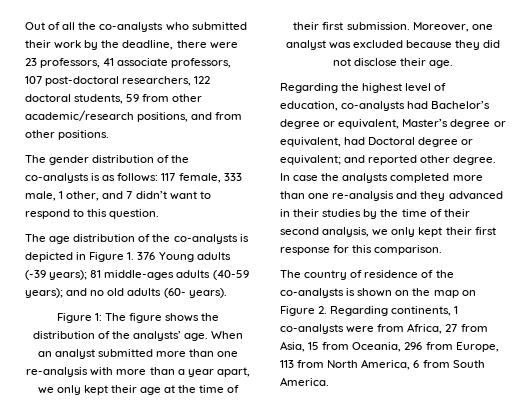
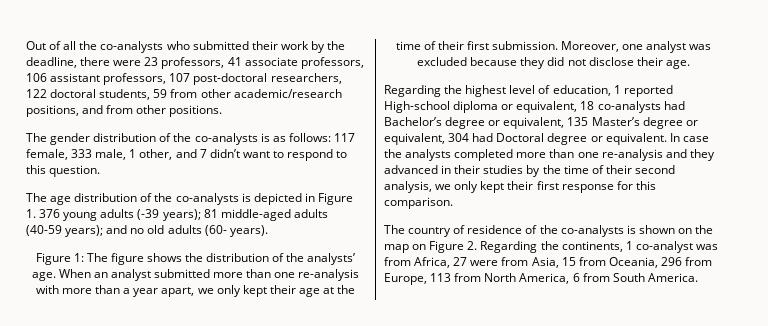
(232, 63) none -> [26,73,167,85] 106 assistant professors,
[158,252,194,262] Young -> [63,212,98,221] young
[104,270,175,280] middle-ages -> [220,209,291,221] middle-aged
(338, 106) none -> [613,85,673,97] [384,101,595,113] 1 reported High-school diploma or equivalent, 18
(400, 124) none -> [567,117,589,126] 135
(341, 142) none -> [448,133,470,142] 304
[280,155,497,165] equivalent; and reported other degree. -> [605,133,667,145] equivalent.
(389, 311) none -> [540,241,559,250] the
[280,324,375,334] co-analysts were -> [635,241,718,253] co-analyst was
(458, 328) none -> [470,260,499,266] were

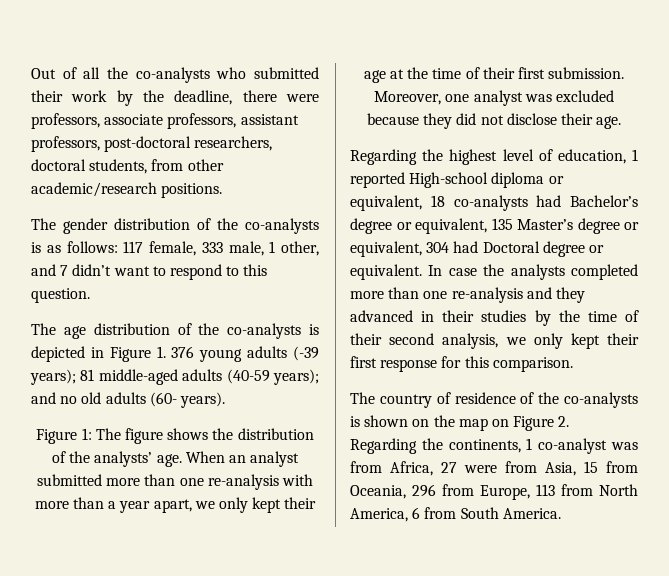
[144,57,242,69] 23 professors, 41 -> [31,113,100,129] professors,
[26,73,47,82] 106 -> (237, 121) none
[169,73,191,82] 107 -> (100, 144) none
[26,89,47,98] 122 -> (273, 143) none
[153,89,168,98] 59 -> (148, 166) none
[26,105,167,117] positions, and from other -> (157, 189) none

